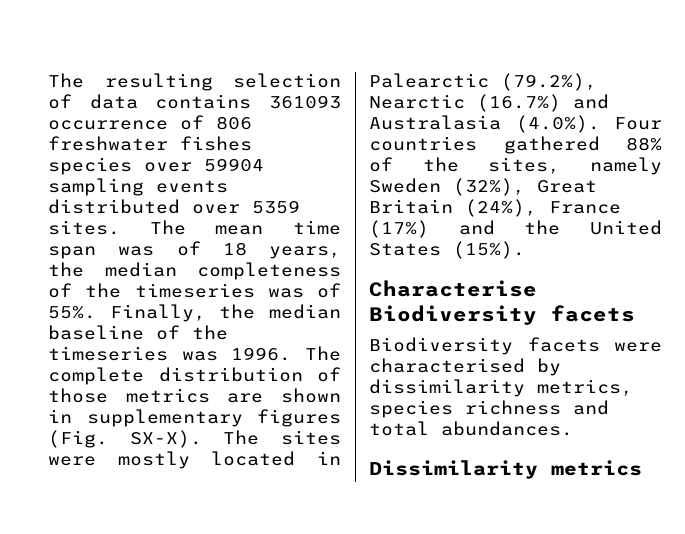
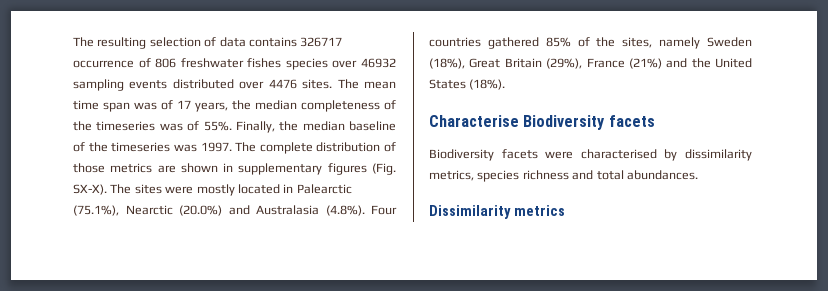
[269,95,341,109] 361093 -> [300,37,343,47] 326717
[204,158,264,172] 59904 -> [361,58,396,68] 46932
[252,200,300,214] 5359 -> [268,79,297,89] 4476
[222,242,247,256] 18 -> [177,100,191,109] 17
[231,347,292,361] 1996. -> [200,142,232,152] 1997.
[501,73,597,91] [369,94,561,112] (79.2%), Nearctic (16.7%) -> [73,205,222,216] (75.1%), Nearctic (20.0%)
[515,115,600,133] (4.0%). -> [325,205,365,216] (4.8%).
[626,137,662,151] 88% -> [545,37,571,47] 85%
[453,178,525,196] (32%), -> [429,58,465,69] (18%),
[465,199,621,217] [369,220,429,238] (24%), France (17%) -> [546,58,662,69] (29%), France (21%)
[453,241,525,259] (15%). -> [469,79,506,90] (18%).

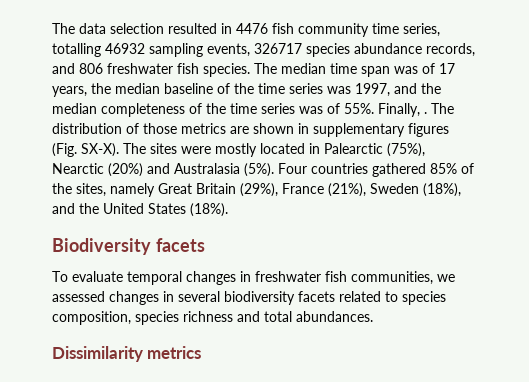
[73,37,343,49] [73,58,396,70] [73,79,396,91] The resulting selection of data contains 326717 occurrence of 806 freshwater fishes species over 46932 sampling events distributed over 4476 sites. The mean -> [52,23,440,37] [52,43,475,57] [52,63,326,77] The data selection resulted in 4476 fish community time series, totalling 46932 sampling events, 326717 species abundance records, and 806 freshwater fish species. The median
(297, 105) none -> [164,83,441,97] [52,103,97,114] baseline of the time series was 1997, and the median
[96,121,156,131] timeseries -> [230,103,295,114] time series
[279,121,396,131] [73,142,313,154] the median baseline of the timeseries was 1997. The complete -> [424,103,454,114] . The
[73,205,222,216] (75.1%), Nearctic (20.0%) -> [387,143,425,157] [52,163,143,177] (75%), Nearctic (20%)
[325,205,365,216] (4.8%). -> [244,163,274,177] (5%).
[707,37,752,47] [429,58,465,69] Sweden (18%), -> (155, 190) none
[628,58,662,69] (21%) -> [328,183,461,197] (21%), Sweden (18%),
[429,115,519,127] Characterise -> (228, 210) none
[429,149,752,161] [429,170,474,181] Biodiversity facets were characterised by dissimilarity metrics, -> [52,271,455,285] [52,291,446,305] [52,311,131,325] To evaluate temporal changes in freshwater fish communities, we assessed changes in several biodiversity facets related to species composition,

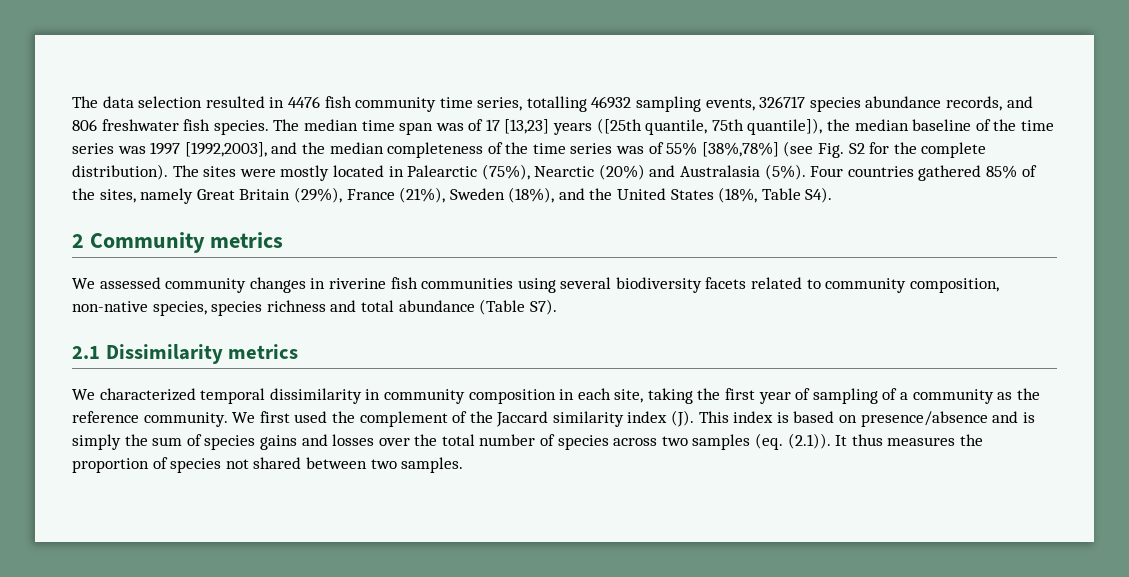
[52,86,87,97] years, -> [504,118,823,135] [13,23] years ([25th quantile, 75th quantile]),
[355,83,390,97] 1997, -> [150,142,267,157] 1997 [1992,2003],
[344,103,454,117] [52,123,449,137] [52,143,119,157] 55%. Finally, . The distribution of those metrics are shown in supplementary figures (Fig. SX-X). -> [666,141,987,158] [72,164,168,180] 55% [38%,78%] (see Fig. S2 for the complete distribution).
[190,203,228,217] [52,238,205,255] [52,271,455,285] [52,291,174,305] (18%). // Biodiversity facets // To evaluate temporal changes in freshwater fish communities, we assessed changes in -> [718,187,833,203] [72,232,283,253] [72,277,556,293] (18%, Table S4). // 2 Community metrics // We assessed community changes in riverine fish communities using
[402,291,446,305] [52,311,373,325] [52,346,202,362] species composition, species richness and total abundances. // Dissimilarity metrics -> [825,278,999,293] [72,299,557,316] [72,344,299,364] [72,388,1040,404] [72,410,1035,427] [72,433,983,450] [72,457,464,473] community composition, non-native species, species richness and total abundance (Table S7). // 2.1 Dissimilarity metrics // We characterized temporal dissimilarity in community composition in each site, taking the first year of sampling of a community as the reference community. We first used the complement of the Jaccard similarity index (J). This index is based on presence/absence and is simply the sum of species gains and losses over the total number of species across two samples (eq. (2.1)). It thus measures the proportion of species not shared between two samples.

